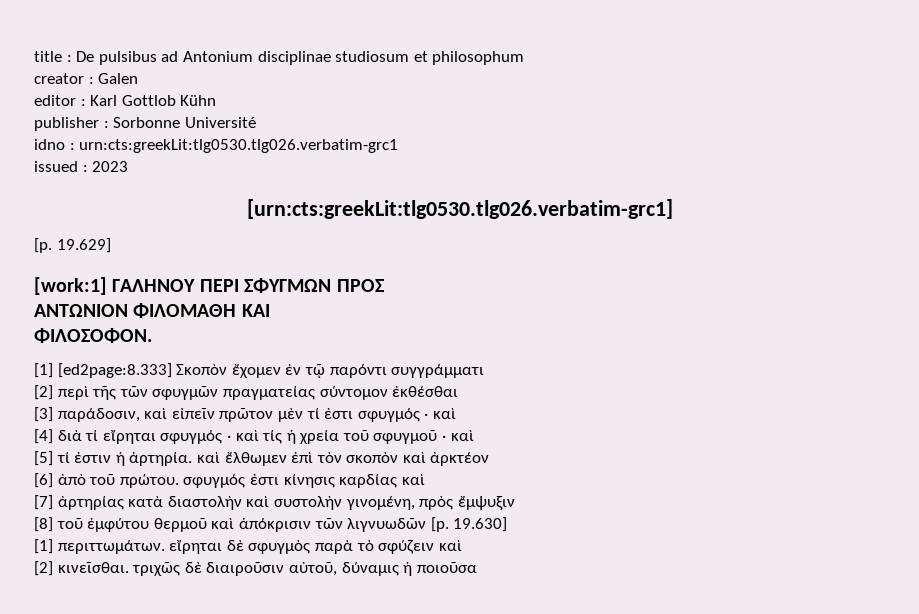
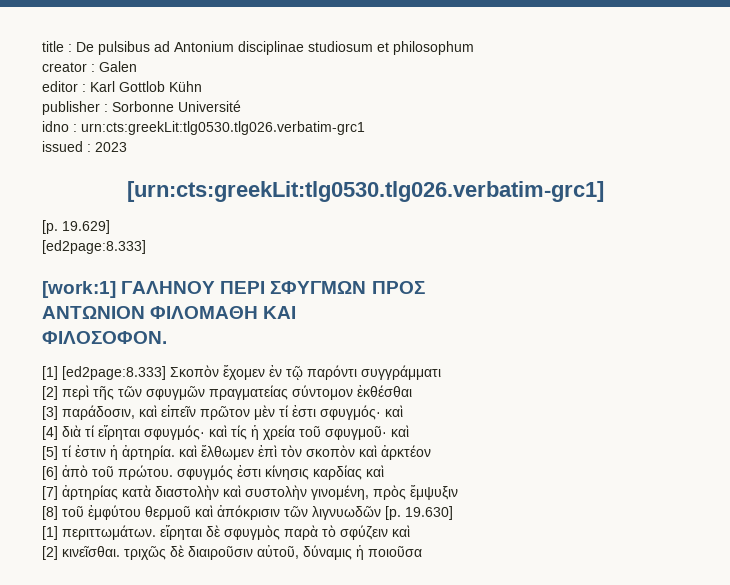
(111, 245) none -> [42,240,146,254] // [ed2page:8.333]
[357,408,429,422] σφυγμός · -> [320,405,381,420] σφυγμός·
[160,430,231,444] σφυγμός · -> [144,425,205,440] σφυγμός·
[373,430,447,444] σφυγμοῦ · -> [325,426,387,440] σφυγμοῦ·

